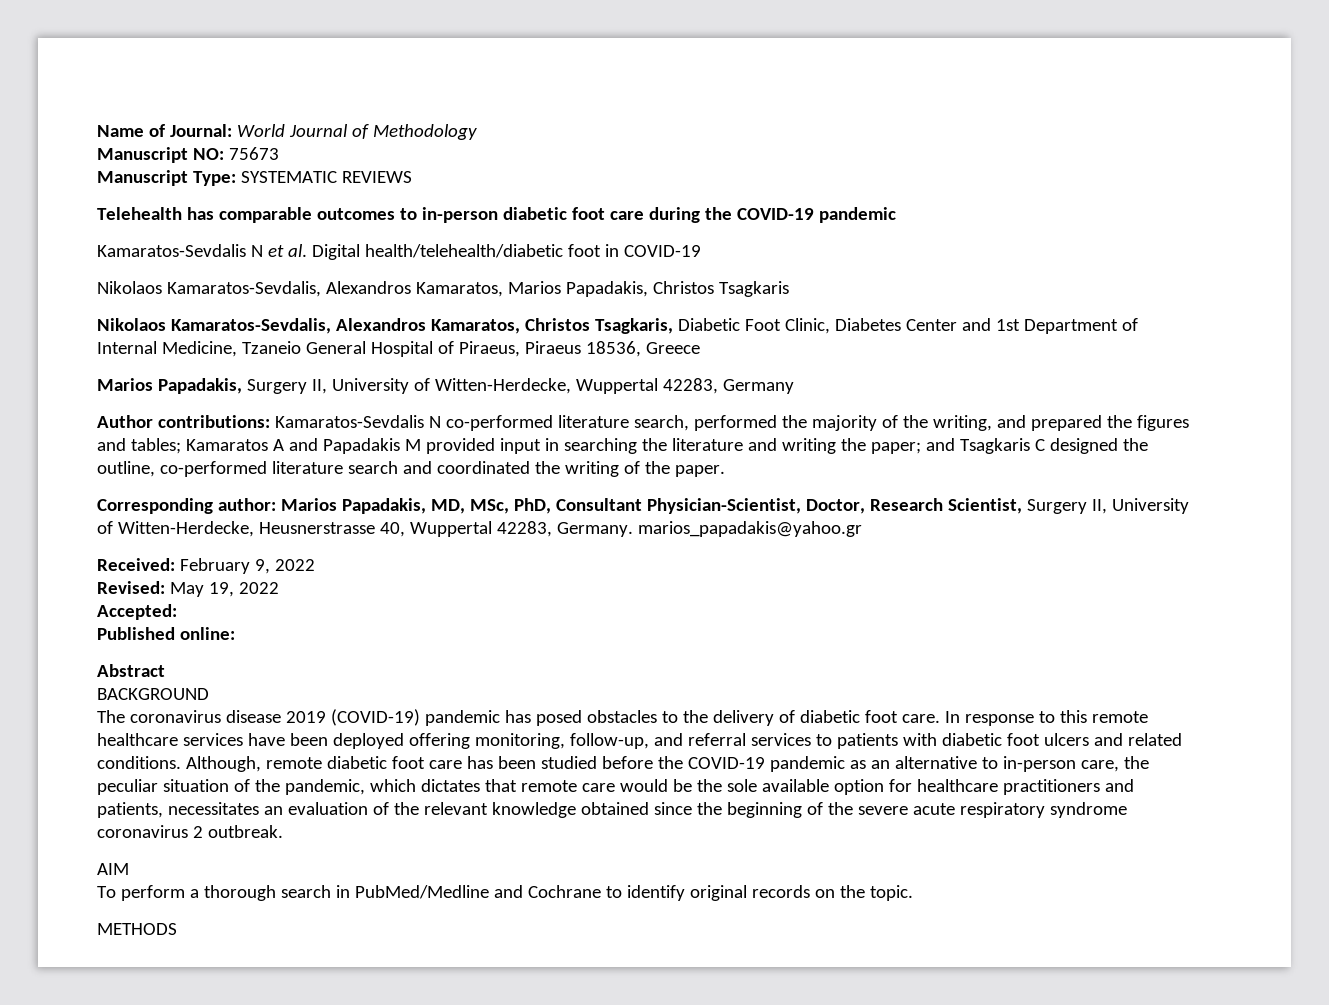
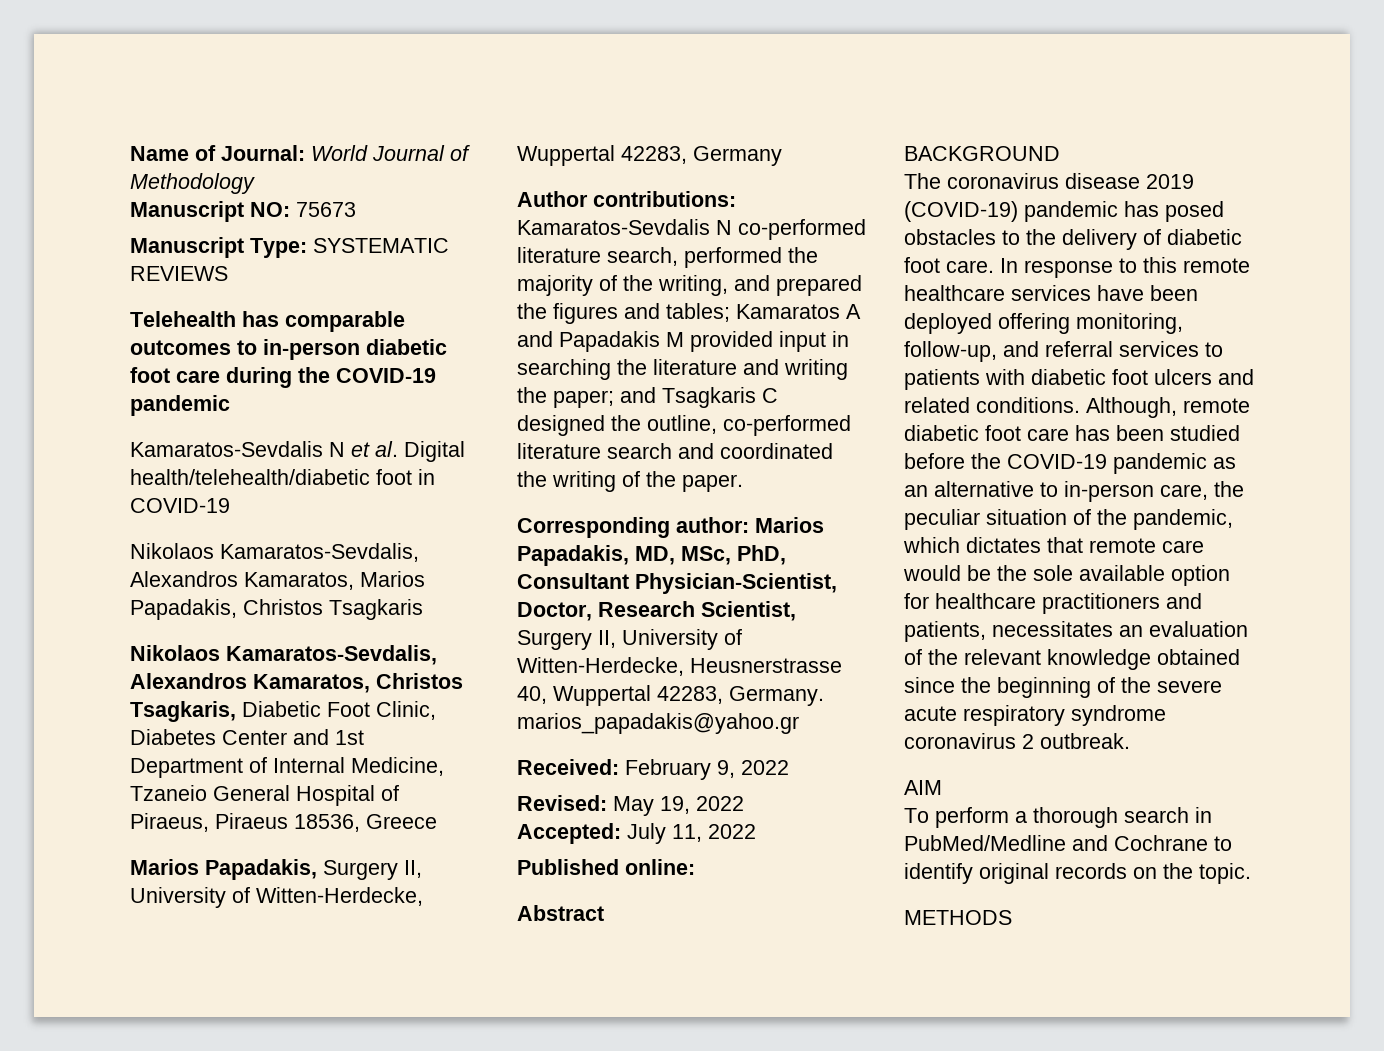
(177, 612) none -> [627,823,756,844] July 11, 2022

